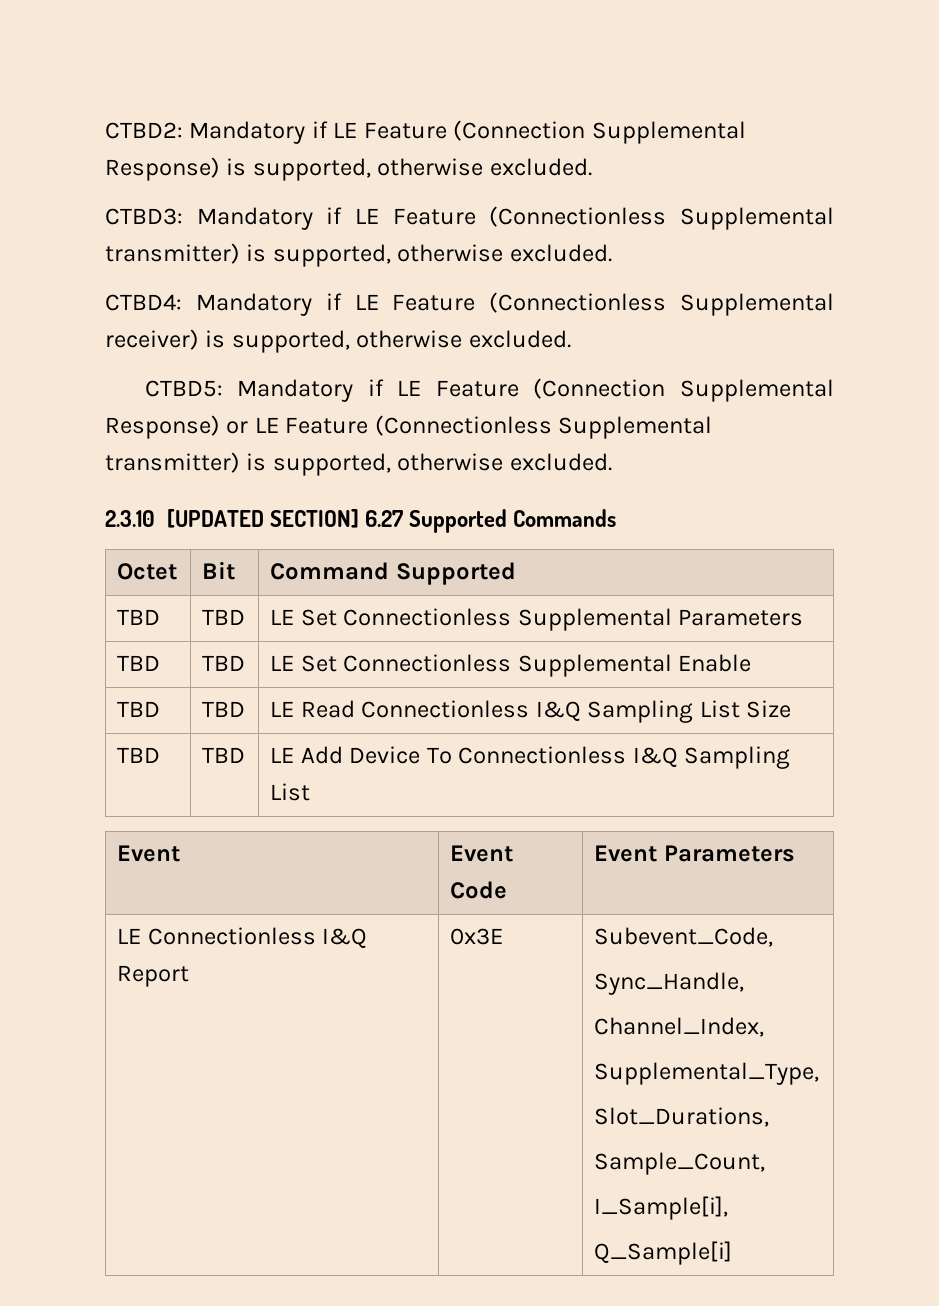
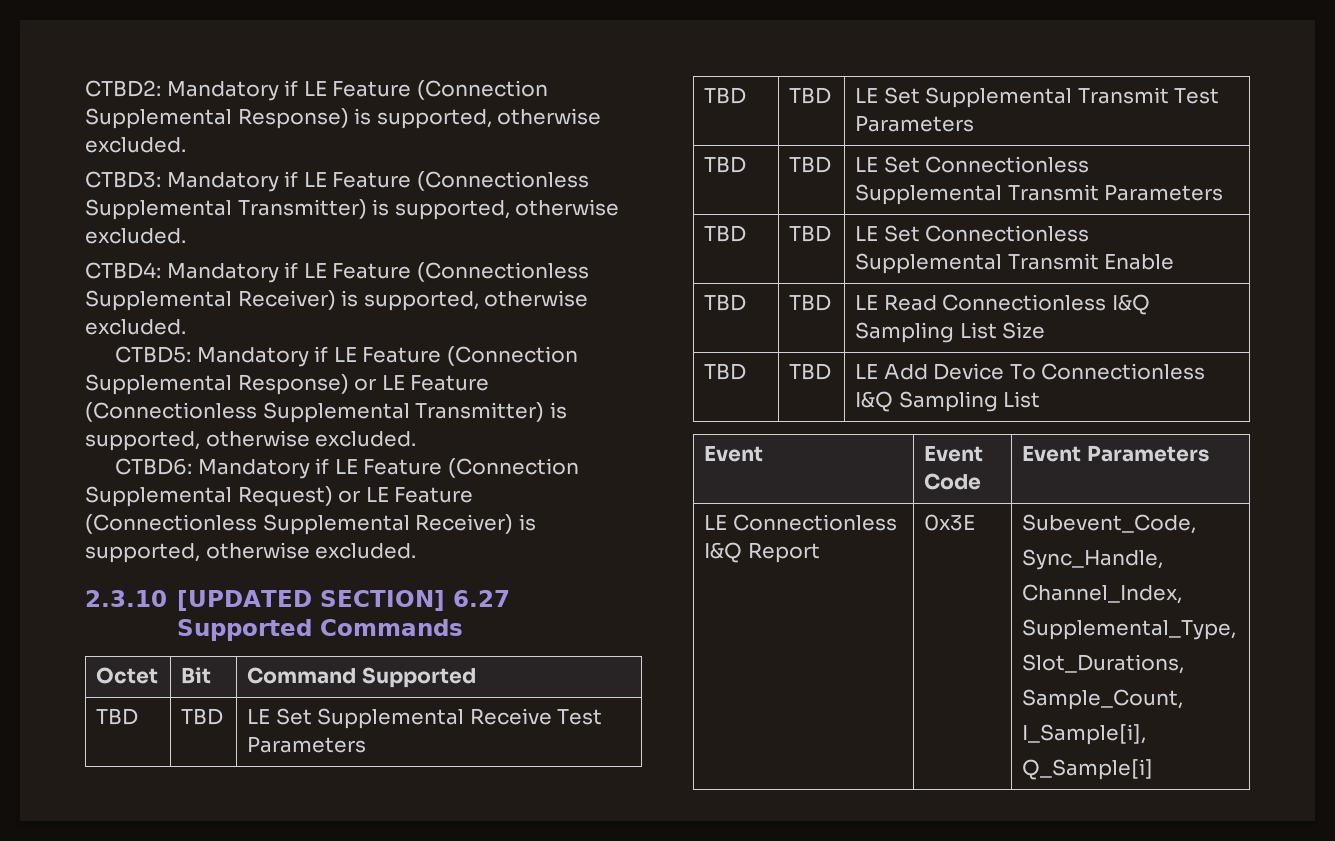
[105,243,240,264] transmitter) -> [237,199,367,219] Transmitter)
[105,329,199,350] receiver) -> [237,290,336,310] Receiver)
[105,452,240,473] transmitter) -> [415,402,567,422] [85,430,417,451] [115,458,579,479] [85,486,474,507] [85,514,514,535] Transmitter) is supported, otherwise excluded. // CTBD6: Mandatory if LE Feature (Connection Supplemental Request) or LE Feature (Connectionless Supplemental Receiver)
[343,608,804,631] [117,655,161,671] [202,655,246,671] [270,654,672,677] Connectionless Supplemental Parameters // TBD | TBD | LE Set Connectionless Supplemental -> [317,708,603,729] [247,736,367,753] [704,87,747,104] [789,87,832,104] [855,87,1220,108] [855,115,975,132] [704,156,747,173] [789,156,832,173] [855,156,1090,173] [855,184,1224,205] [704,225,747,242] [789,225,832,242] [855,225,1090,242] [855,253,1099,274] Supplemental Receive Test Parameters // TBD | TBD | LE Set Supplemental Transmit Test Parameters // TBD | TBD | LE Set Connectionless Supplemental Transmit Parameters // TBD | TBD | LE Set Connectionless Supplemental Transmit

